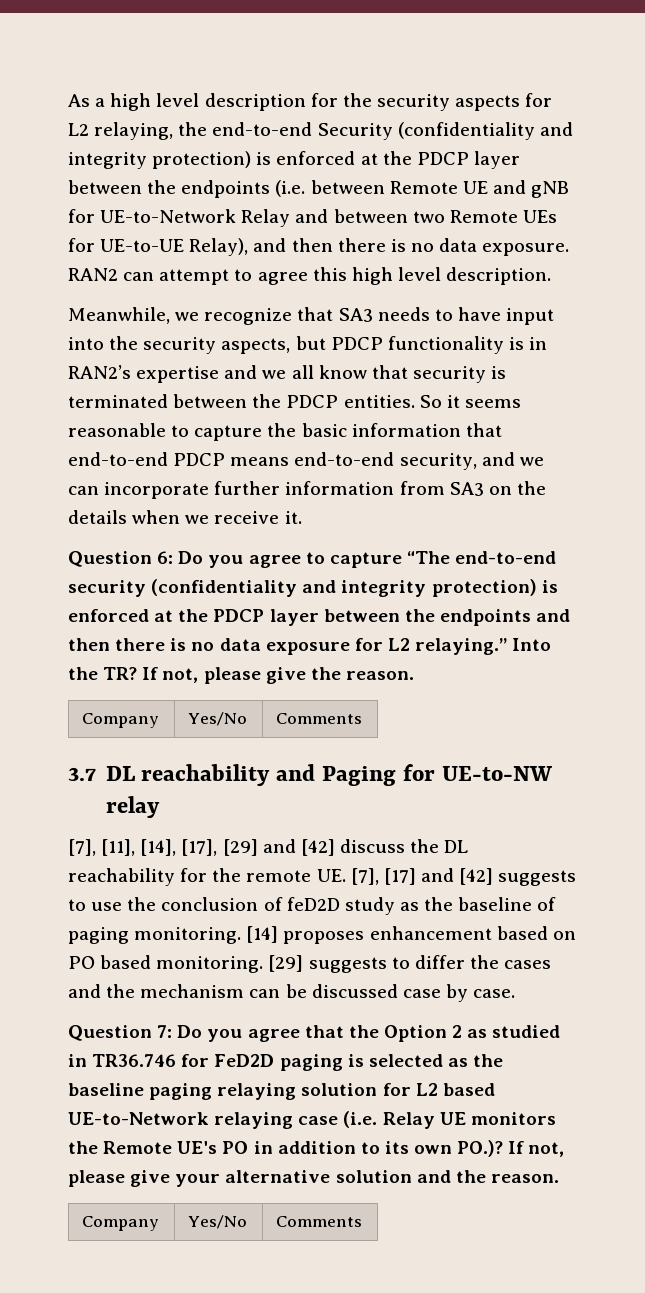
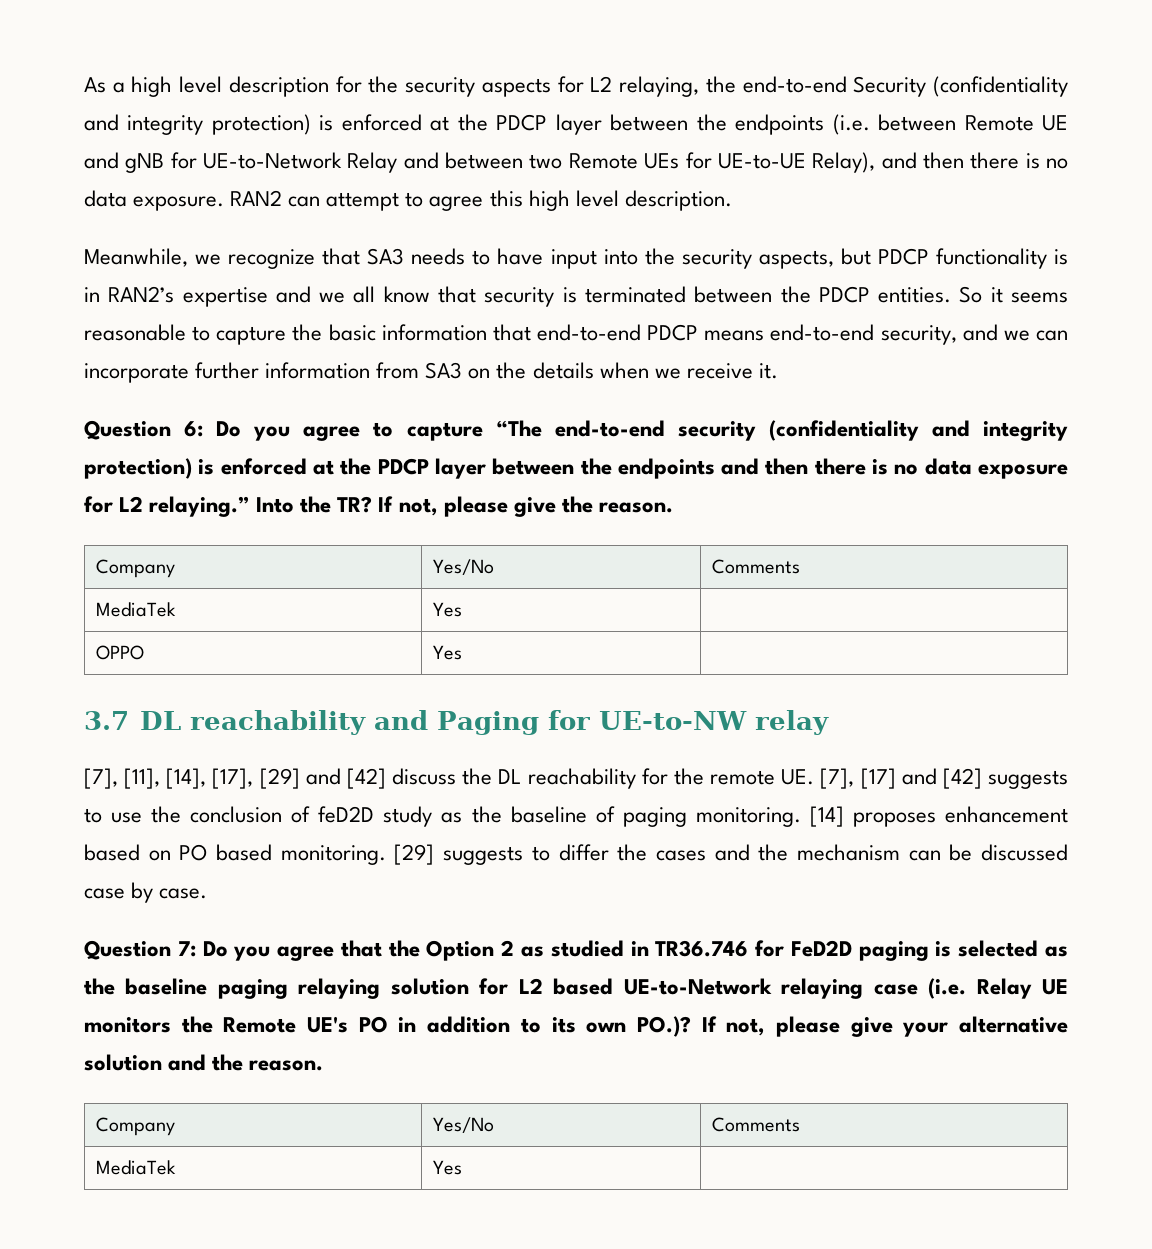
(363, 718) none -> [95,602,176,617] [432,602,462,617] [95,645,144,660] [432,645,462,660] // MediaTek | Yes | // OPPO | Yes |
(363, 1221) none -> [95,1160,176,1175] [432,1160,462,1175] // MediaTek | Yes |

